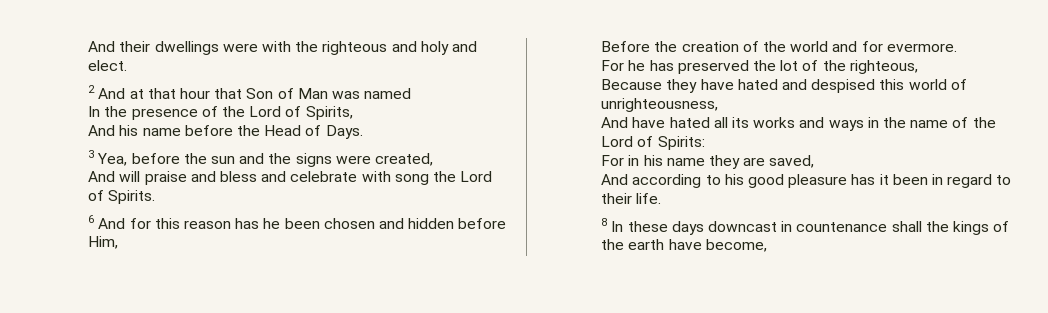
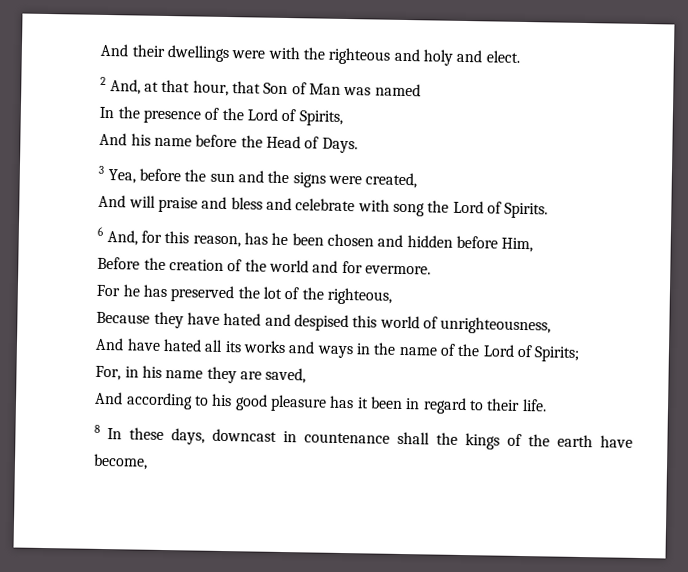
[98,88,126,99] And -> [109,79,141,95] And,
[180,88,211,99] hour -> [192,80,229,97] hour,
[98,218,126,229] And -> [106,230,138,246] And,
[184,220,232,229] reason -> [192,235,241,248] reason,
[657,136,705,150] [601,155,625,166] Spirits: // For -> [534,346,581,362] [95,365,122,381] Spirits; // For,
[671,221,704,235] days -> [171,428,206,445] days,

